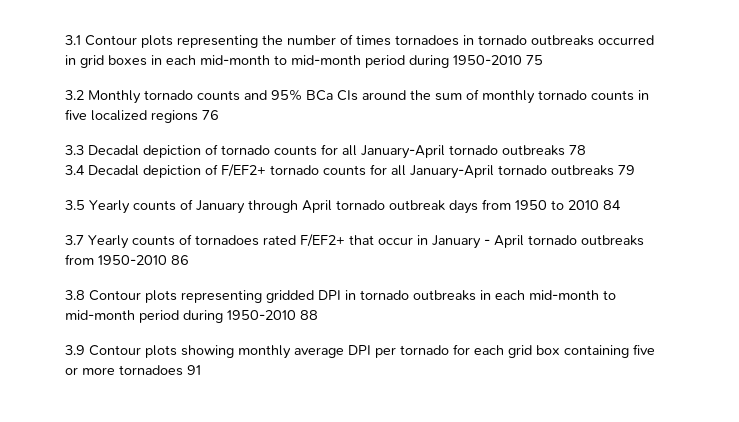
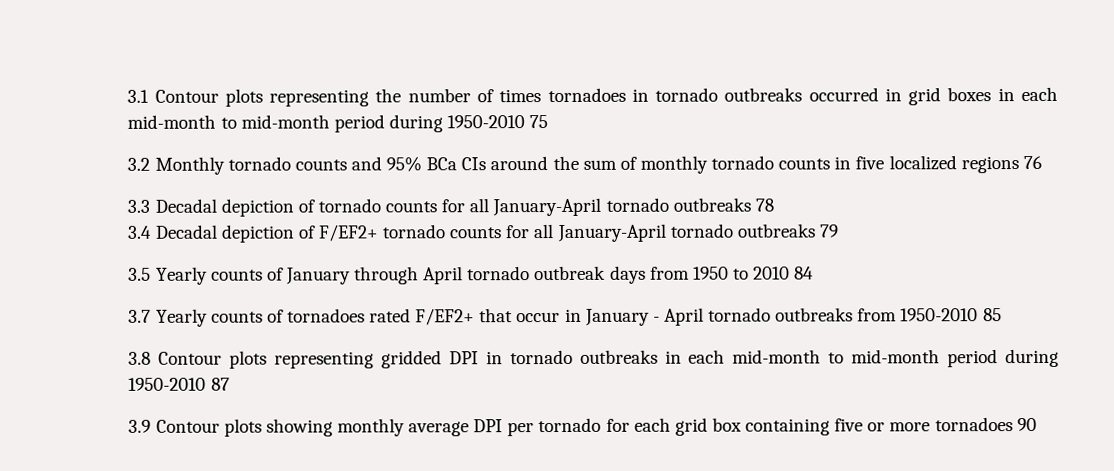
[170,255,189,265] 86 -> [982,308,1002,322] 85
[299,310,318,320] 88 -> [210,377,230,391] 87
[186,365,201,375] 91 -> [1016,417,1037,432] 90

